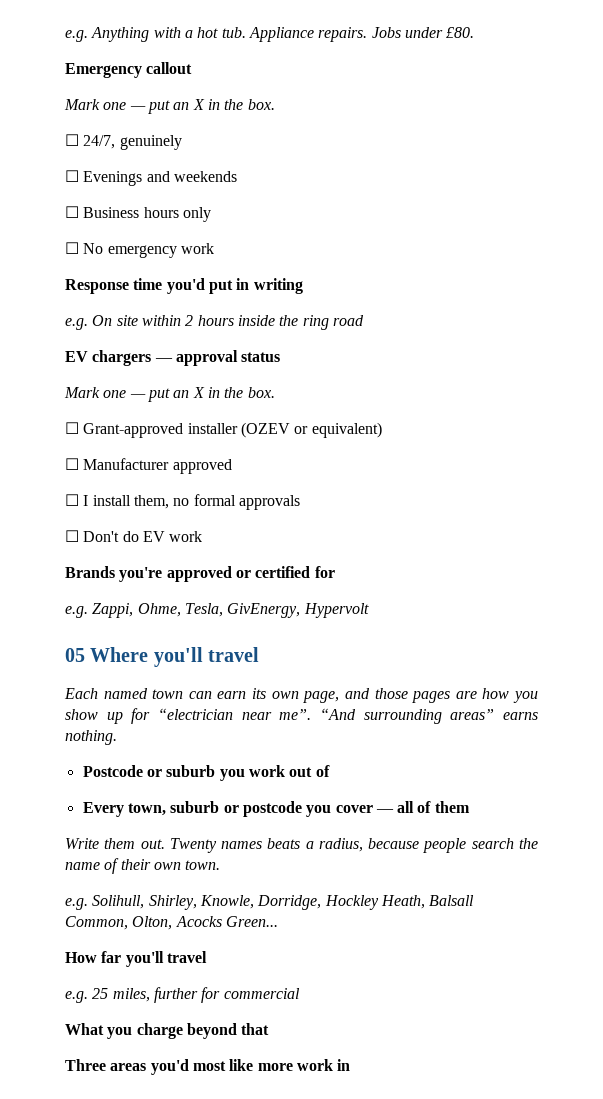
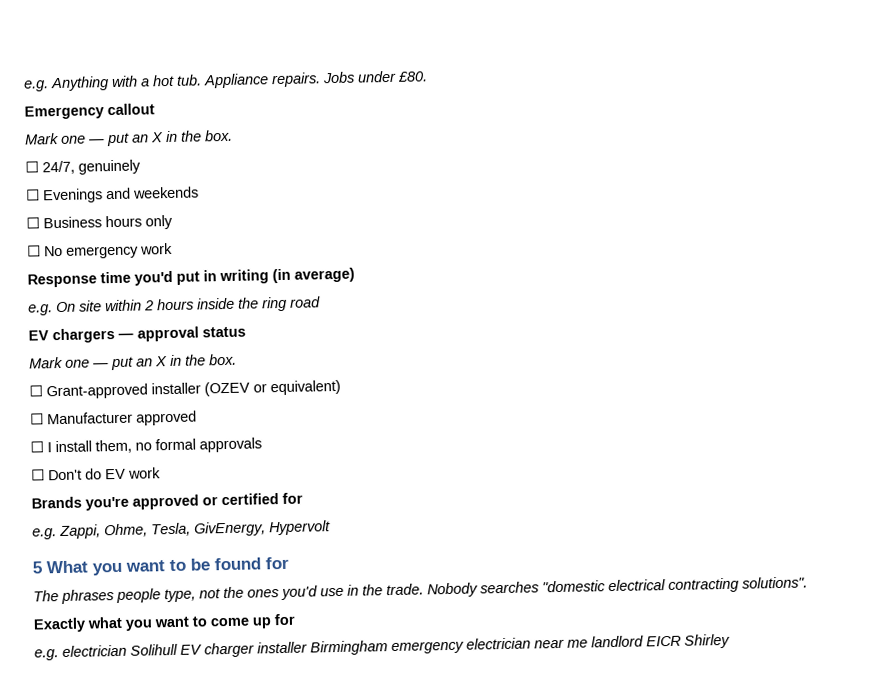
(303, 286) none -> [272,267,355,284] (in average)
[65,647,260,667] [64,688,539,703] [65,708,538,724] [65,730,117,745] [82,765,330,781] [82,801,470,817] [65,838,538,853] [65,858,221,874] [65,895,475,910] [65,916,278,930] [65,951,207,967] [65,987,300,1003] [65,1023,270,1039] [65,1059,351,1075] 05 Where you'll travel // Each named town can earn its own page, and those pages are how you show up for “electrician near me”. “And surrounding areas” earns nothing. // Postcode or suburb you work out of // Every town, suburb or postcode you cover — all of them // Write them out. Twenty names beats a radius, because people search the name of their own town. // e.g. Solihull, Shirley, Knowle, Dorridge, Hockley Heath, Balsall Common, Olton, Acocks Green... // How far you'll travel // e.g. 25 miles, further for commercial // What you charge beyond that // Three areas you'd most like more work in -> [32,556,289,576] [33,576,808,605] [33,613,295,633] [34,633,730,661] 5 What you want to be found for // The phrases people type, not the ones you'd use in the trade. Nobody searches "domestic electrical contracting solutions". // Exactly what you want to come up for // e.g. electrician Solihull EV charger installer Birmingham emergency electrician near me landlord EICR Shirley

